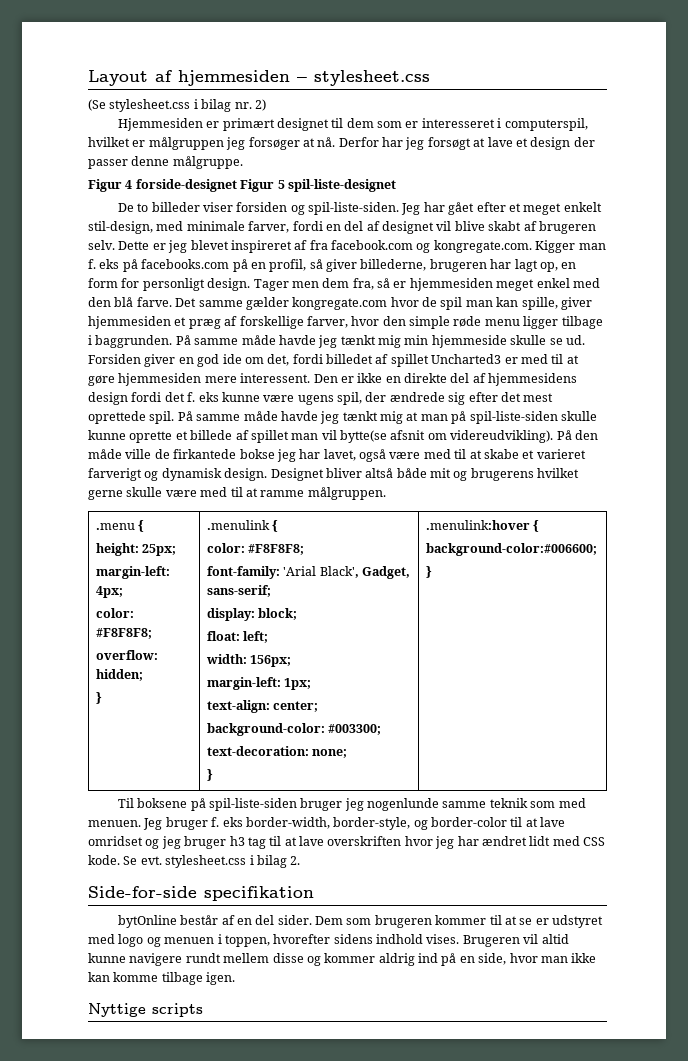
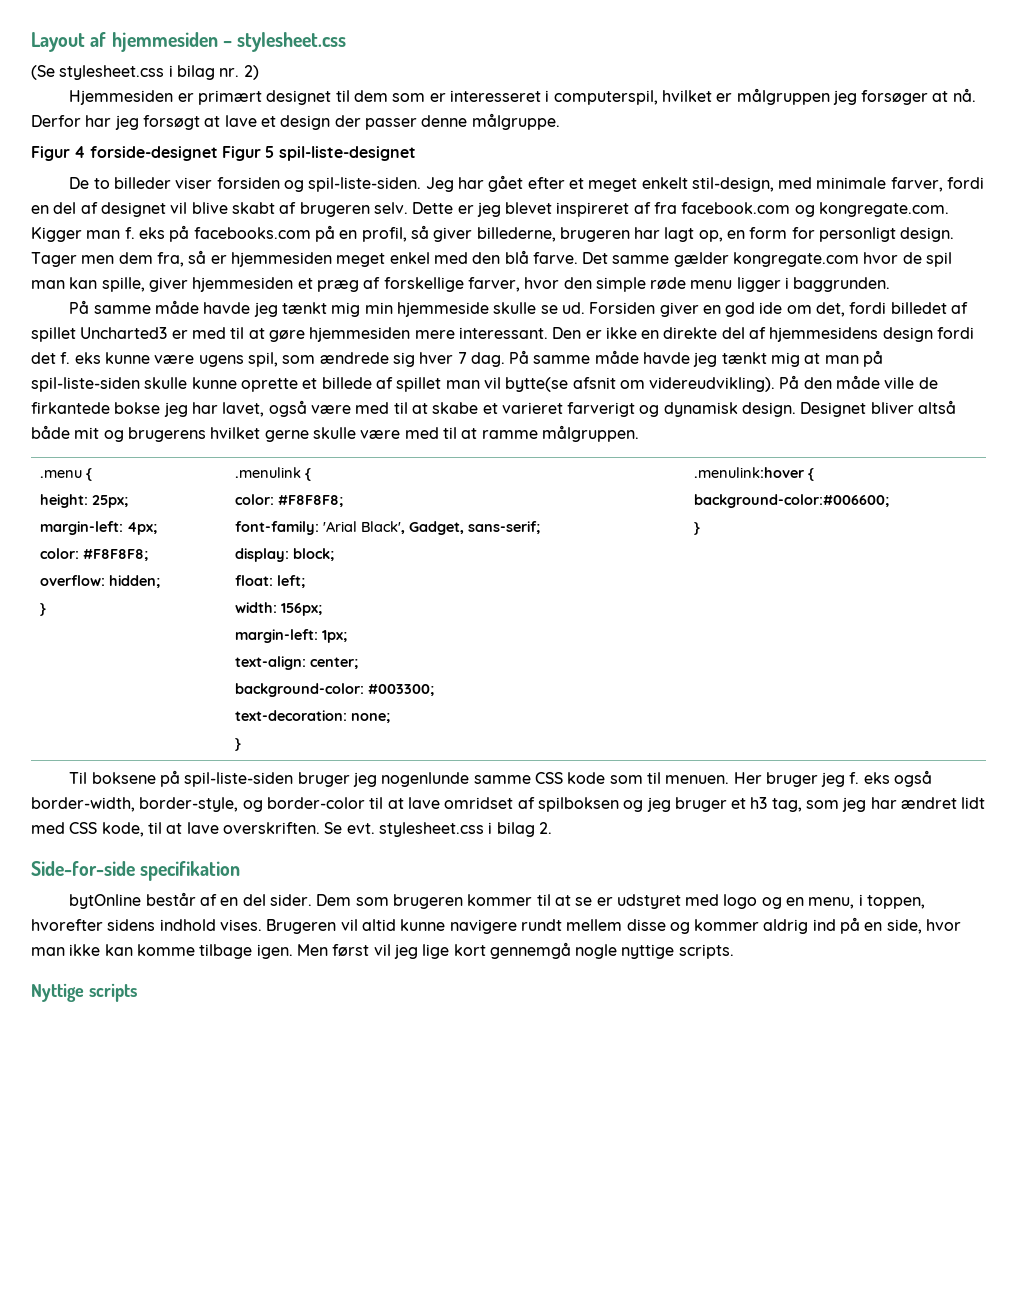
[561,316,603,329] tilbage -> (781, 284) none
(173, 341) none -> (891, 284) //
[240,373,311,383] interessent. -> [458,327,548,339] interessant.
[365,392,387,402] der -> [282,355,316,364] som
[468,392,554,402] [88,411,175,424] efter det mest oprettede spil. -> [419,352,505,367] hver 7 dag.
[489,798,586,808] [88,817,243,830] teknik som med menuen. Jeg bruger f. eks -> [534,770,933,787] CSS kode som til menuen. Her bruger jeg f. eks også
(143, 841) none -> [517,797,619,812] af spilboksen
[229,836,433,849] h3 tag til at lave overskriften hvor -> [731,797,840,812] et h3 tag, som
[88,855,120,865] kode. -> [101,822,320,837] kode, til at lave overskriften.
[164,937,215,944] menuen -> [786,897,855,909] en menu,
(236, 978) none -> [296,942,734,959] Men først vil jeg lige kort gennemgå nogle nyttige scripts.

